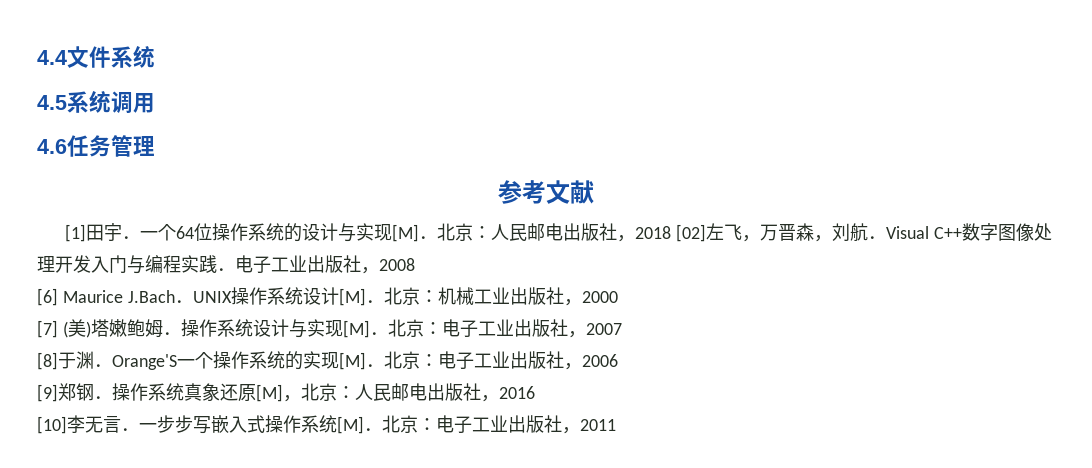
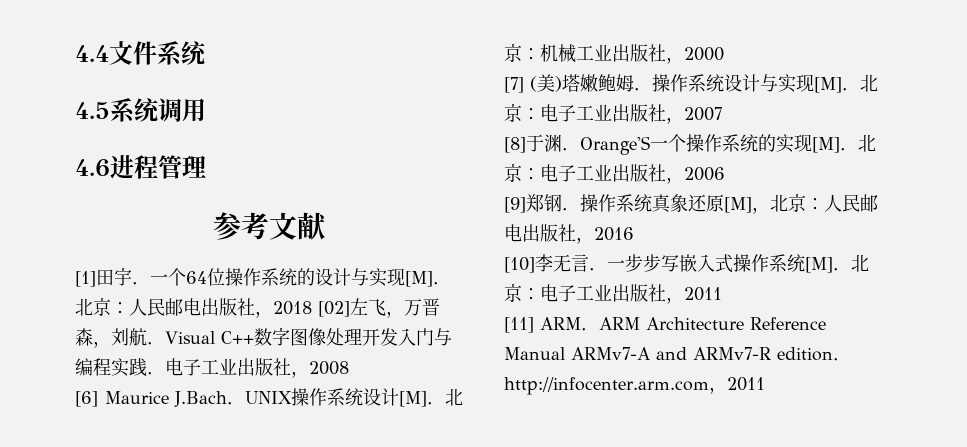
[67,135,111,157] 任务 -> [110,155,158,179] 进程
(616, 425) none -> [504,317,826,333] [504,347,851,361] [504,377,765,395] // [11] ARM．ARM Architecture Reference Manual ARMv7-A and ARMv7-R edition．http://infocenter.arm.com，2011

